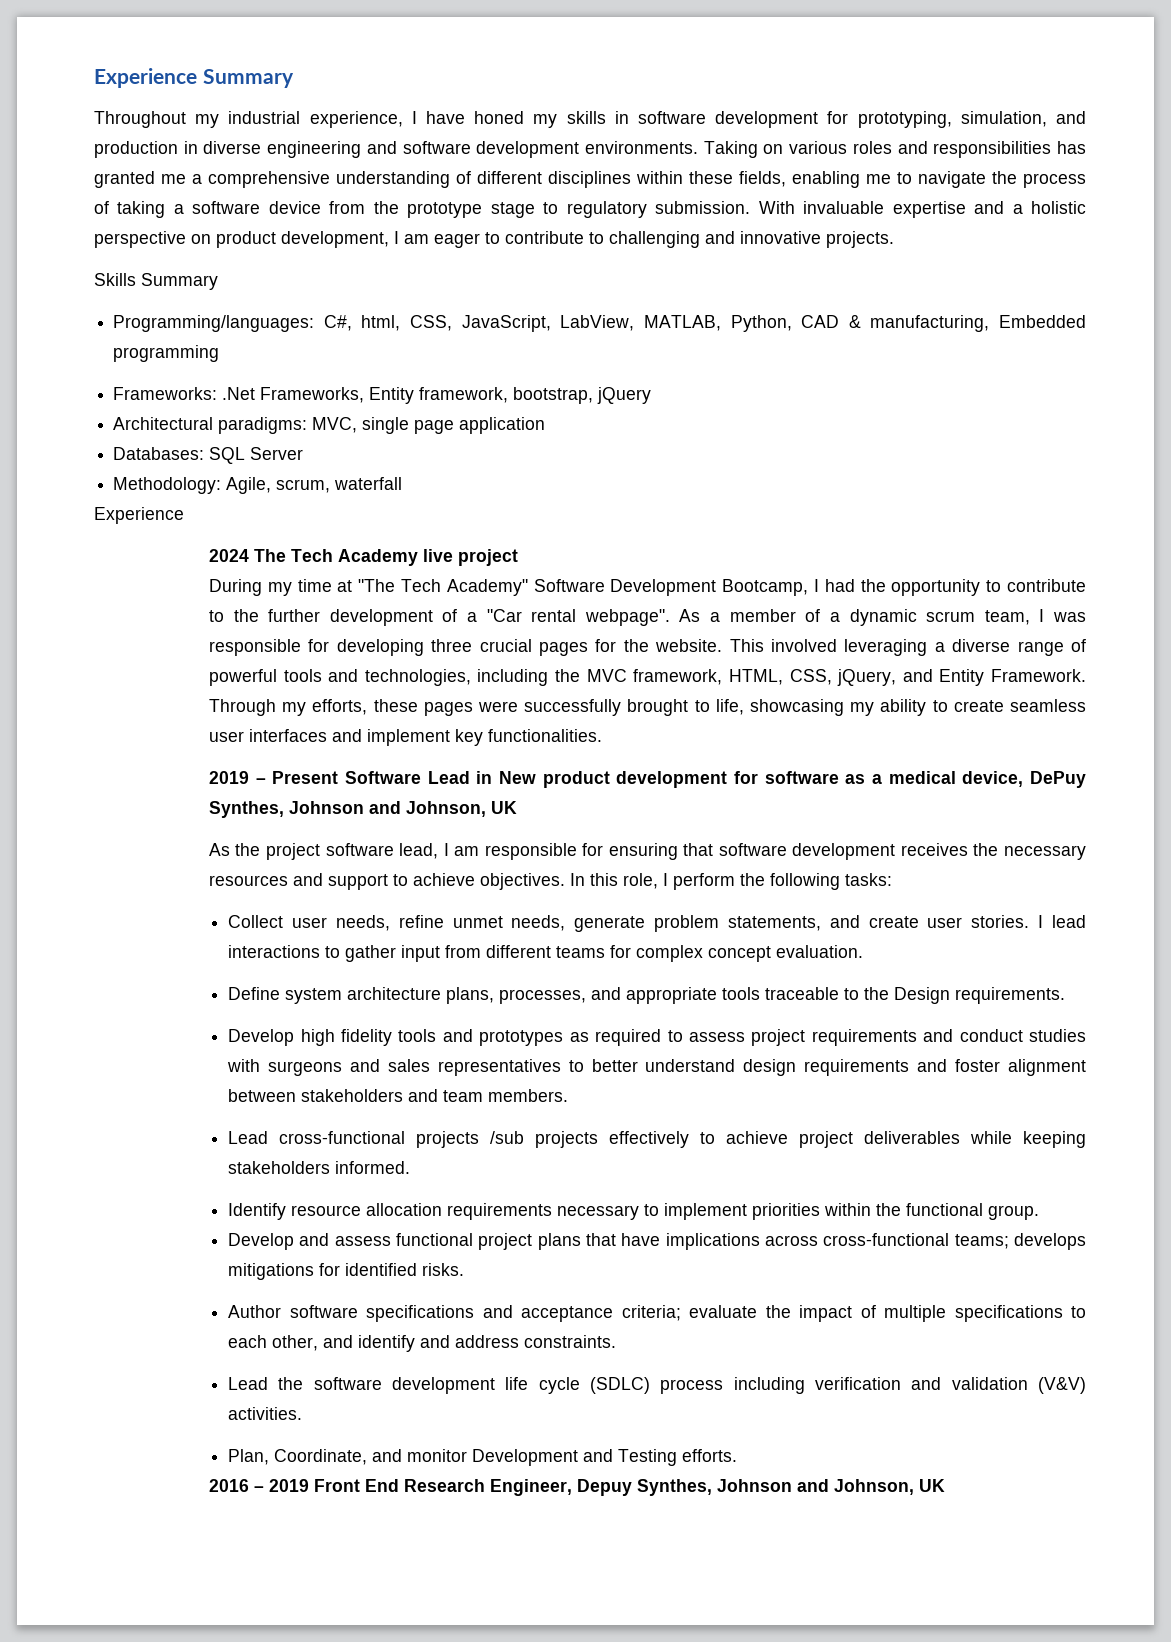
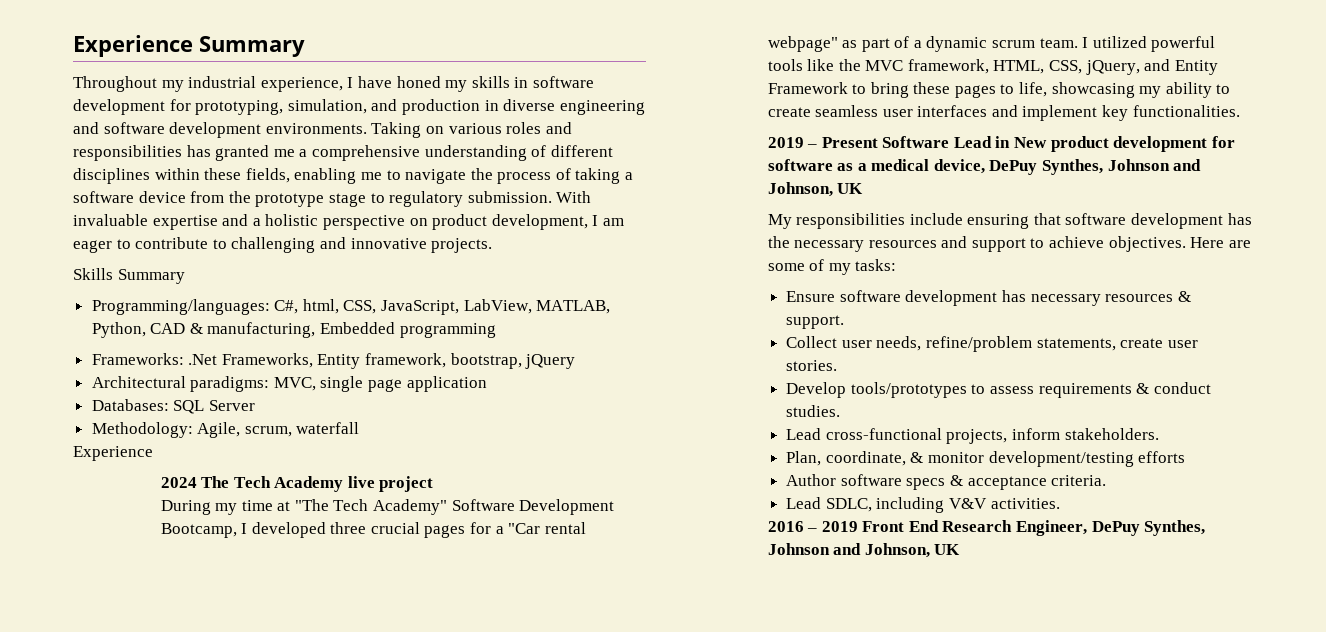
[824,579,1087,596] [208,609,1087,626] [208,639,1087,656] [208,669,549,686] had the opportunity to contribute to the further development of a "Car rental webpage". As a member of a dynamic scrum team, I was responsible for developing three crucial pages for the website. This involved leveraging a diverse range of powerful tools and technologies, including -> [251,522,586,538] [767,36,1216,52] [767,59,835,71] developed three crucial pages for a "Car rental webpage" as part of a dynamic scrum team. I utilized powerful tools like
[990,669,1086,682] [208,699,689,716] Framework. Through my efforts, these pages were successfully brought -> [767,82,996,98] Framework to bring these pages
[208,843,604,860] As the project software lead, I am responsible for -> [767,213,963,229] My responsibilities include
[900,843,968,856] receives -> [1227,213,1252,225] has
[569,873,892,890] [228,915,1086,932] [228,945,864,962] [228,987,1066,1004] [228,1029,1087,1046] [227,1059,1086,1076] [228,1089,569,1102] [228,1131,1086,1148] [228,1161,411,1174] [228,1203,1040,1220] [228,1233,1086,1250] [228,1263,465,1280] [228,1305,1087,1322] [228,1335,617,1352] [228,1377,1086,1394] [228,1407,303,1420] [228,1449,738,1466] In this role, I perform the following tasks: // Collect user needs, refine unmet needs, generate problem statements, and create user stories. I lead interactions to gather input from different teams for complex concept evaluation. // Define system architecture plans, processes, and appropriate tools traceable to the Design requirements. // Develop high fidelity tools and prototypes as required to assess project requirements and conduct studies with surgeons and sales representatives to better understand design requirements and foster alignment between stakeholders and team members. // Lead cross-functional projects /sub projects effectively to achieve project deliverables while keeping stakeholders informed. // Identify resource allocation requirements necessary to implement priorities within the functional group. // Develop and assess functional project plans that have implications across cross-functional teams; develops mitigations for identified risks. // Author software specifications and acceptance criteria; evaluate the impact of multiple specifications to each other, and identify and address constraints. // Lead the software development life cycle (SDLC) process including verification and validation (V&V) activities. // Plan, Coordinate, and monitor Development and Testing efforts. -> [1190,237,1251,248] [767,259,897,275] [786,290,1191,306] [786,315,845,329] [786,336,1198,352] [786,360,838,371] [786,382,1211,398] [786,405,841,417] [786,428,1159,444] [786,451,1186,467] [786,474,1107,490] [786,497,1060,513] Here are some of my tasks: // Ensure software development has necessary resources & support. // Collect user needs, refine/problem statements, create user stories. // Develop tools/prototypes to assess requirements & conduct studies. // Lead cross-functional projects, inform stakeholders. // Plan, coordinate, & monitor development/testing efforts // Author software specs & acceptance criteria. // Lead SDLC, including V&V activities.
[576,1479,632,1496] Depuy -> [1091,521,1140,536] DePuy

